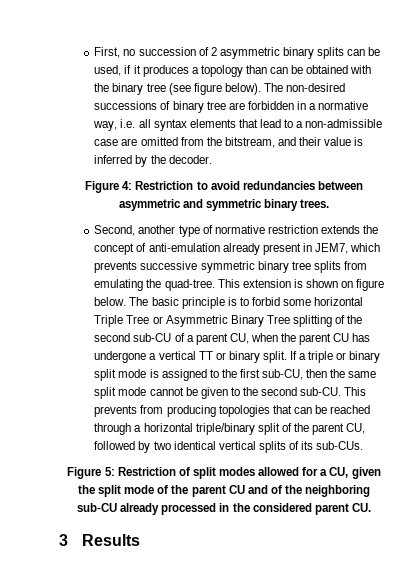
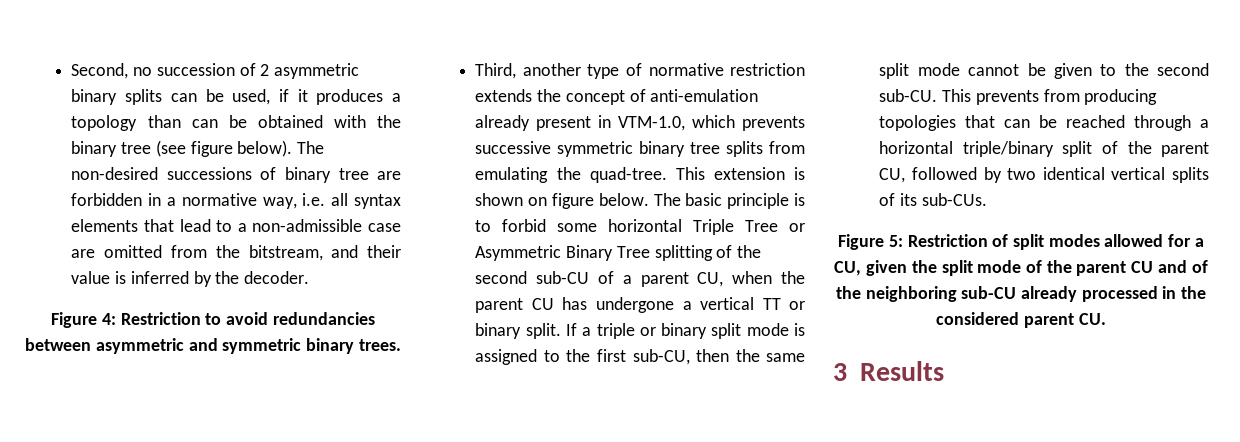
[94,47,121,58] First, -> [71,63,129,79] Second,
[94,225,136,236] Second, -> [475,63,517,79] Third,
[314,243,348,254] JEM7, -> [618,116,686,131] VTM-1.0,

